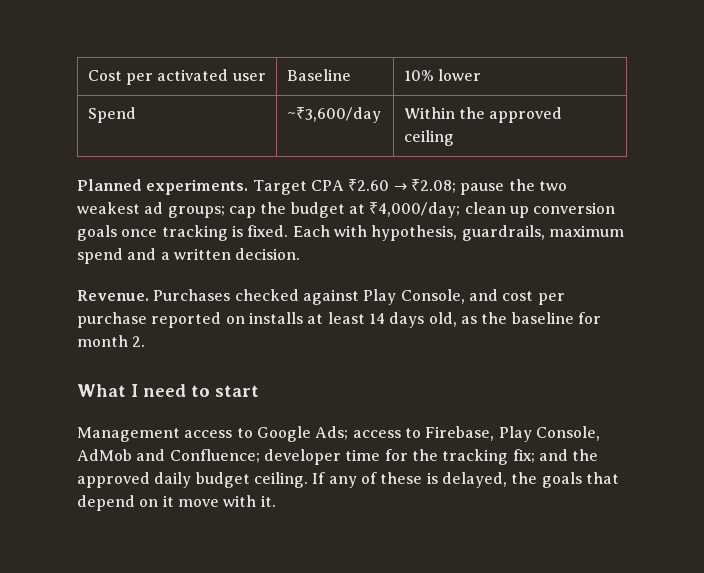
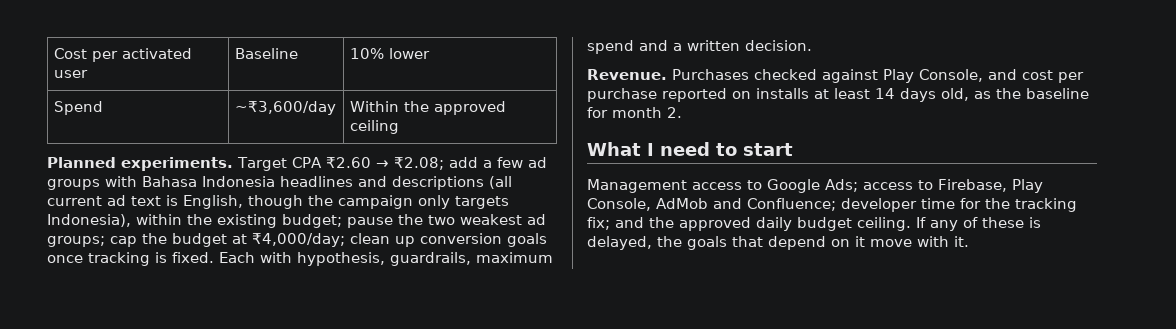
(456, 186) none -> [448,157,547,168] [47,176,512,190] [47,195,509,209] [47,214,342,228] add a few ad groups with Bahasa Indonesia headlines and descriptions (all current ad text is English, though the campaign only targets Indonesia), within the existing budget;

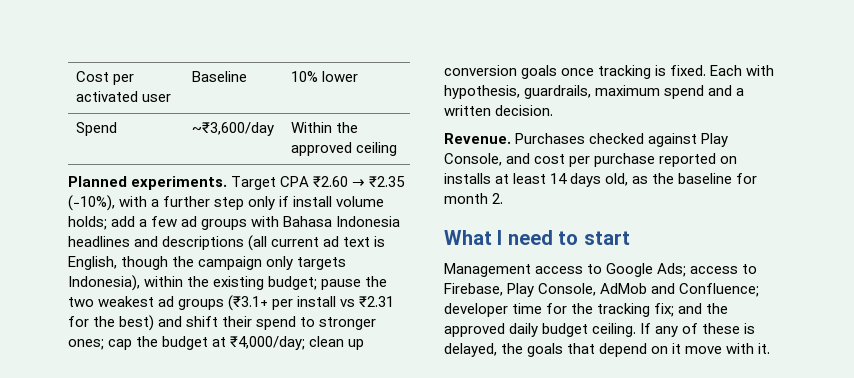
[393,157,444,170] ₹2.08; -> [369,176,406,187] [68,195,385,211] [68,216,107,230] ₹2.35 (−10%), with a further step only if install volume holds;
[47,236,105,247] groups; -> [178,295,395,311] [68,315,377,331] [68,339,104,350] groups (₹3.1+ per install vs ₹2.31 for the best) and shift their spend to stronger ones;

